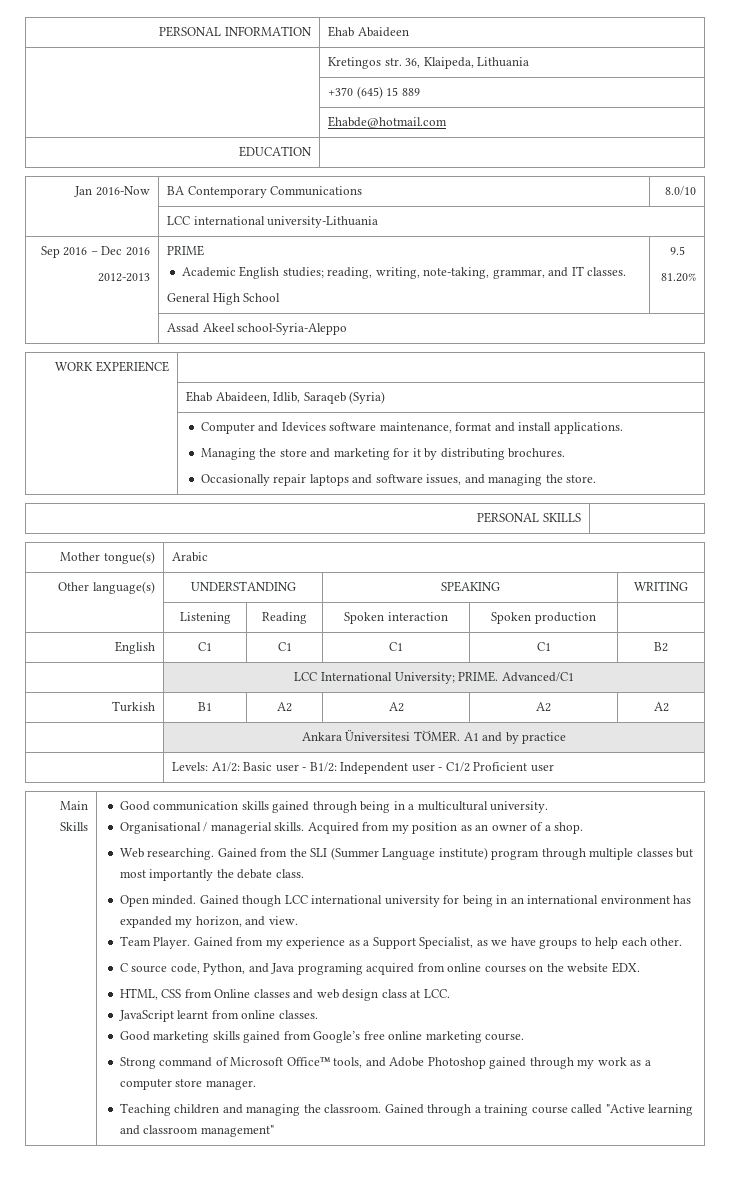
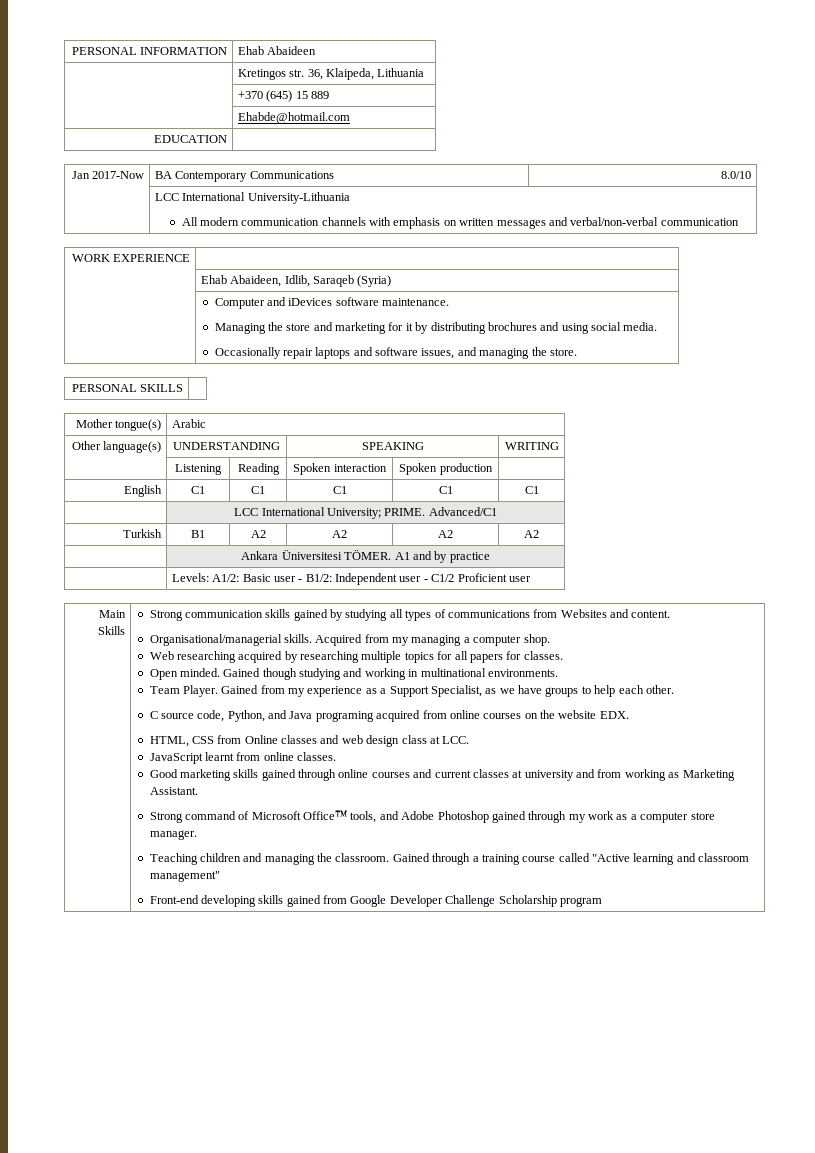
[95,186,150,196] 2016-Now -> [92,171,145,179] 2017-Now
[193,216,379,228] [40,246,150,258] [97,273,150,282] [167,245,205,256] [181,266,627,279] [167,293,281,305] [669,246,685,255] [660,273,696,282] [167,323,348,335] international university-Lithuania // Sep 2016 – Dec 2016 // 2012-2013 | PRIME // Academic English studies; reading, writing, note-taking, grammar, and IT classes. // General High School | 9.5 // 81.20% // | Assad Akeel school-Syria-Aleppo -> [182,192,350,204] [181,217,739,229] International University-Lithuania // All modern communication channels with emphasis on written messages and verbal/non-verbal communication
[281,422,623,434] Idevices software maintenance, format and install applications. -> [288,297,450,306] iDevices software maintenance.
[508,448,566,458] brochures. -> [487,322,658,334] brochures and using social media.
[654,642,668,652] B2 -> [524,486,539,494] C1
[119,801,150,811] Good -> [149,610,183,621] Strong
[312,801,549,813] [119,822,584,834] [119,847,694,860] [119,869,304,881] [119,895,692,907] [119,916,298,928] through being in a multicultural university. // Organisational / managerial skills. Acquired from my position as an owner of a shop. // Web researching. Gained from the SLI (Summer Language institute) program through multiple classes but most importantly the debate class. // Open minded. Gained though LCC international university for being in an international environment has expanded my horizon, and view. -> [330,609,671,621] [149,634,550,646] [149,651,563,663] [149,668,558,680] by studying all types of communications from Websites and content. // Organisational/managerial skills. Acquired from my managing a computer shop. // Web researching acquired by researching multiple topics for all papers for classes. // Open minded. Gained though studying and working in multinational environments.
[283,1031,525,1043] from Google’s free online marketing course. -> [298,769,735,781] [149,787,198,795] through online courses and current classes at university and from working as Marketing Assistant.
(274, 1131) none -> [149,895,602,907] // Front-end developing skills gained from Google Developer Challenge Scholarship program

